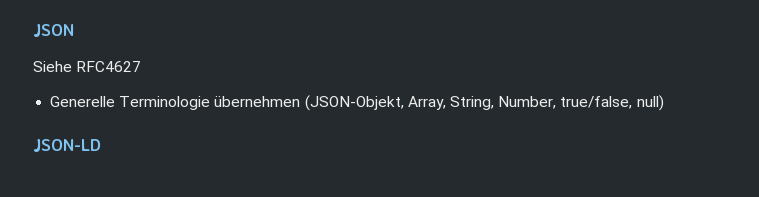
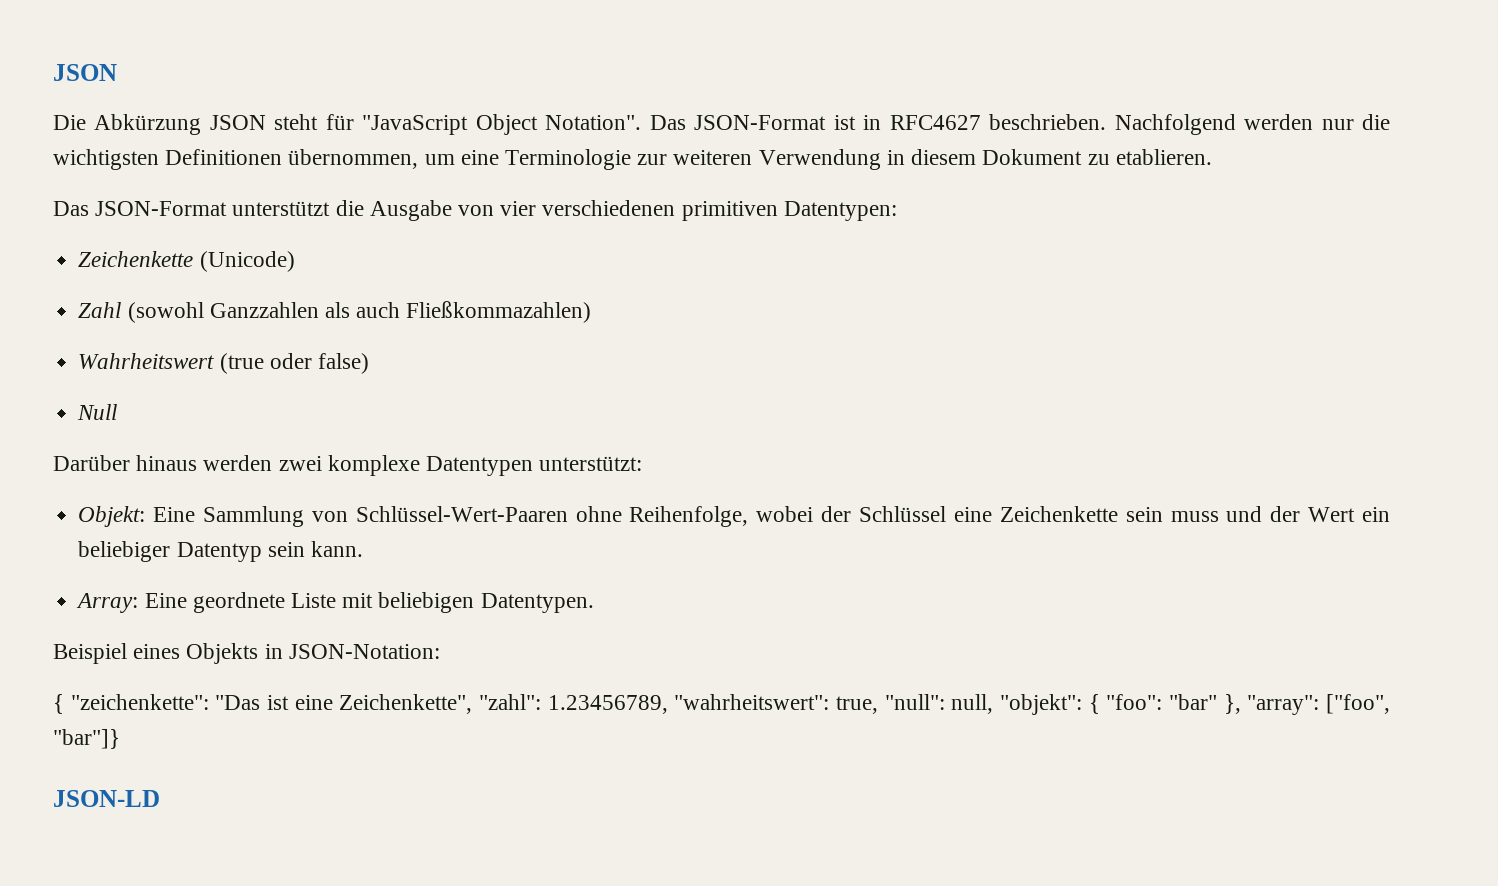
[33,61,142,72] [50,95,664,111] Siehe RFC4627 // Generelle Terminologie übernehmen (JSON-Objekt, Array, String, Number, true/false, null) -> [53,114,1390,135] [53,149,1212,170] [53,200,897,221] [78,251,295,272] [78,301,592,323] [78,353,369,374] [77,404,118,420] [53,455,643,476] [78,506,1390,527] [78,541,363,562] [76,592,594,613] [53,643,440,664] [53,694,1391,715] [53,729,120,749] Die Abkürzung JSON steht für "JavaScript Object Notation". Das JSON-Format ist in RFC4627 beschrieben. Nachfolgend werden nur die wichtigsten Definitionen übernommen, um eine Terminologie zur weiteren Verwendung in diesem Dokument zu etablieren. // Das JSON-Format unterstützt die Ausgabe von vier verschiedenen primitiven Datentypen: // Zeichenkette (Unicode) // Zahl (sowohl Ganzzahlen als auch Fließkommazahlen) // Wahrheitswert (true oder false) // Null // Darüber hinaus werden zwei komplexe Datentypen unterstützt: // Objekt: Eine Sammlung von Schlüssel-Wert-Paaren ohne Reihenfolge, wobei der Schlüssel eine Zeichenkette sein muss und der Wert ein beliebiger Datentyp sein kann. // Array: Eine geordnete Liste mit beliebigen Datentypen. // Beispiel eines Objekts in JSON-Notation: // { "zeichenkette": "Das ist eine Zeichenkette", "zahl": 1.23456789, "wahrheitswert": true, "null": null, "objekt": { "foo": "bar" }, "array": ["foo", "bar"]}

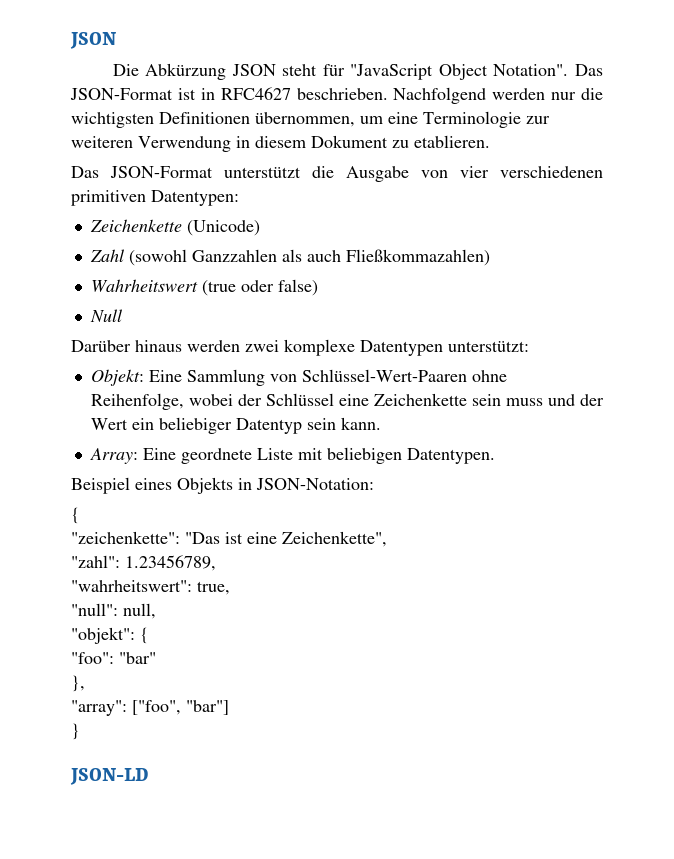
(64, 704) none -> (80, 515) //
(473, 704) none -> (387, 539) //
(668, 704) none -> (216, 563) //
(878, 705) none -> (230, 588) //
(994, 704) none -> (156, 611) //
(1100, 704) none -> (149, 635) //
(1218, 702) none -> (156, 658) //
(1241, 704) none -> (85, 683) //
[53,729,120,749] "bar"]} -> [186,700,229,715] [71,723,80,740] "bar"] // }

